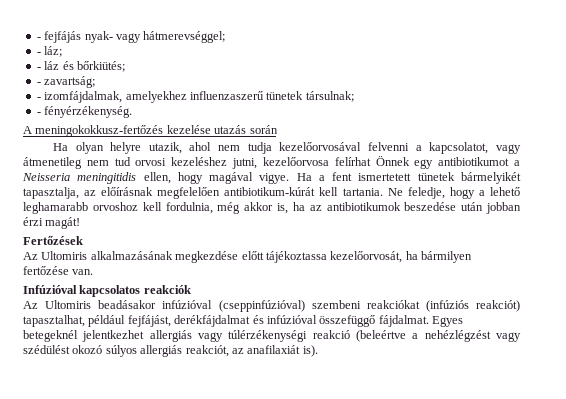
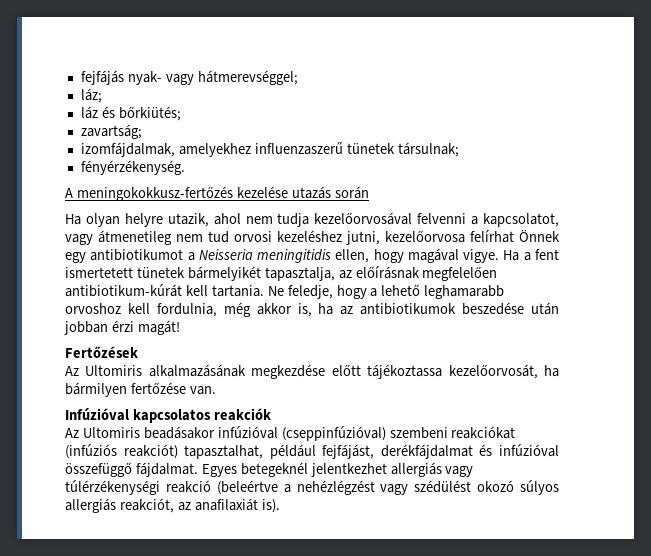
[36,37,41,40] - -> (80, 77) none
[36,52,41,55] - -> (298, 77) none
[36,67,41,70] - -> (102, 95) none
[36,82,41,85] - -> (181, 113) none
[36,97,41,100] - -> (142, 131) none
[36,112,41,115] - -> (459, 149) none

